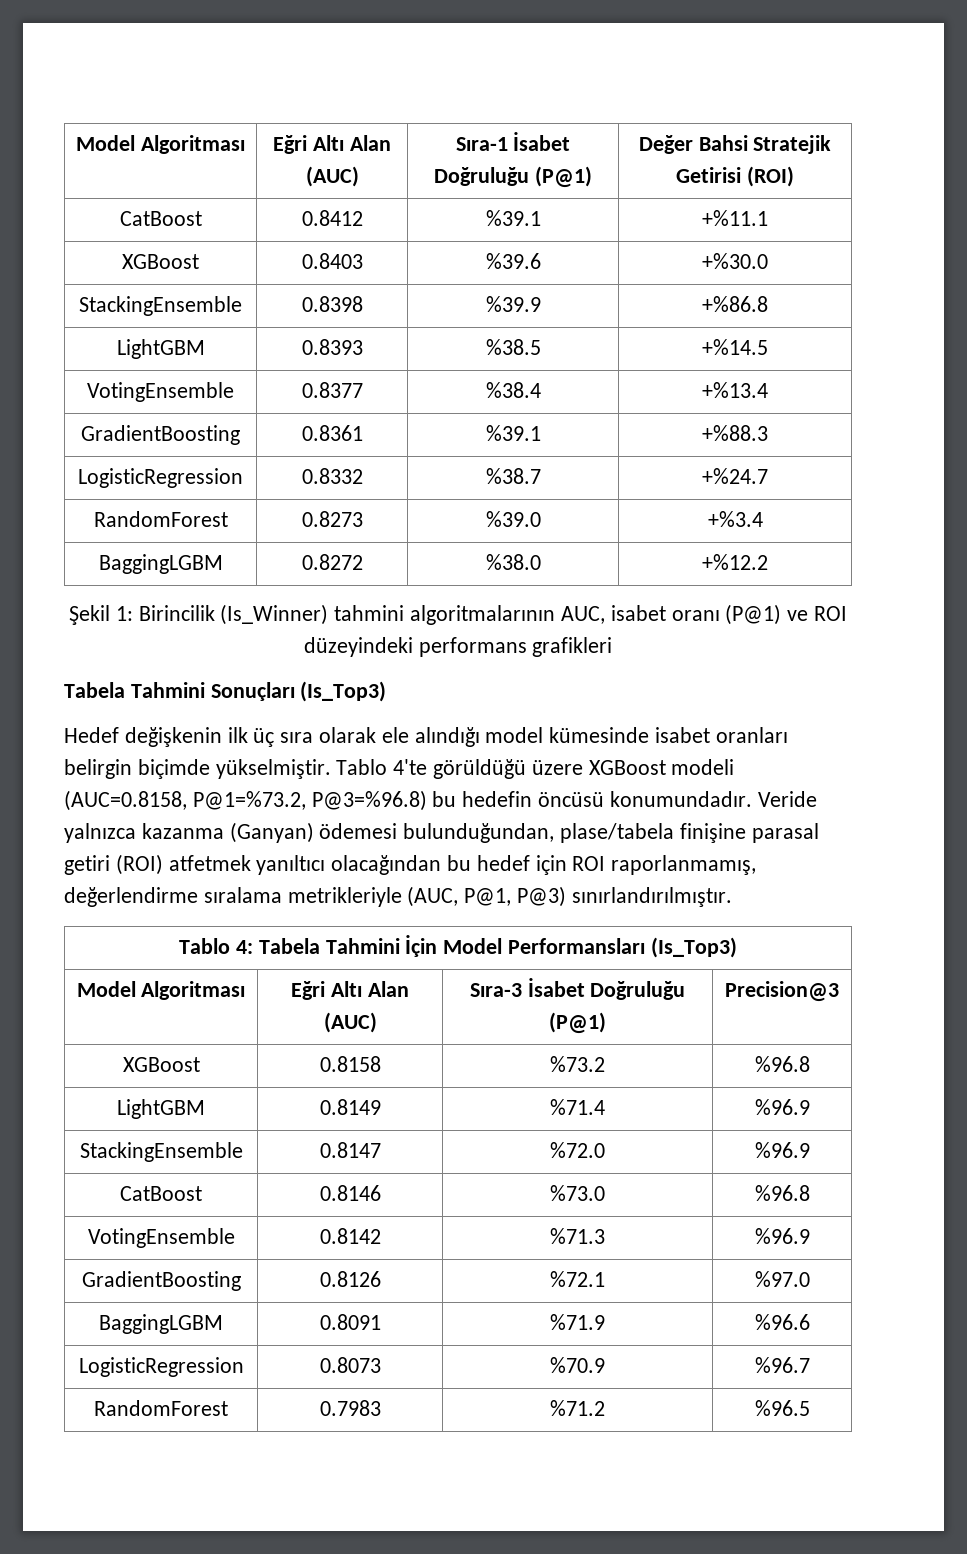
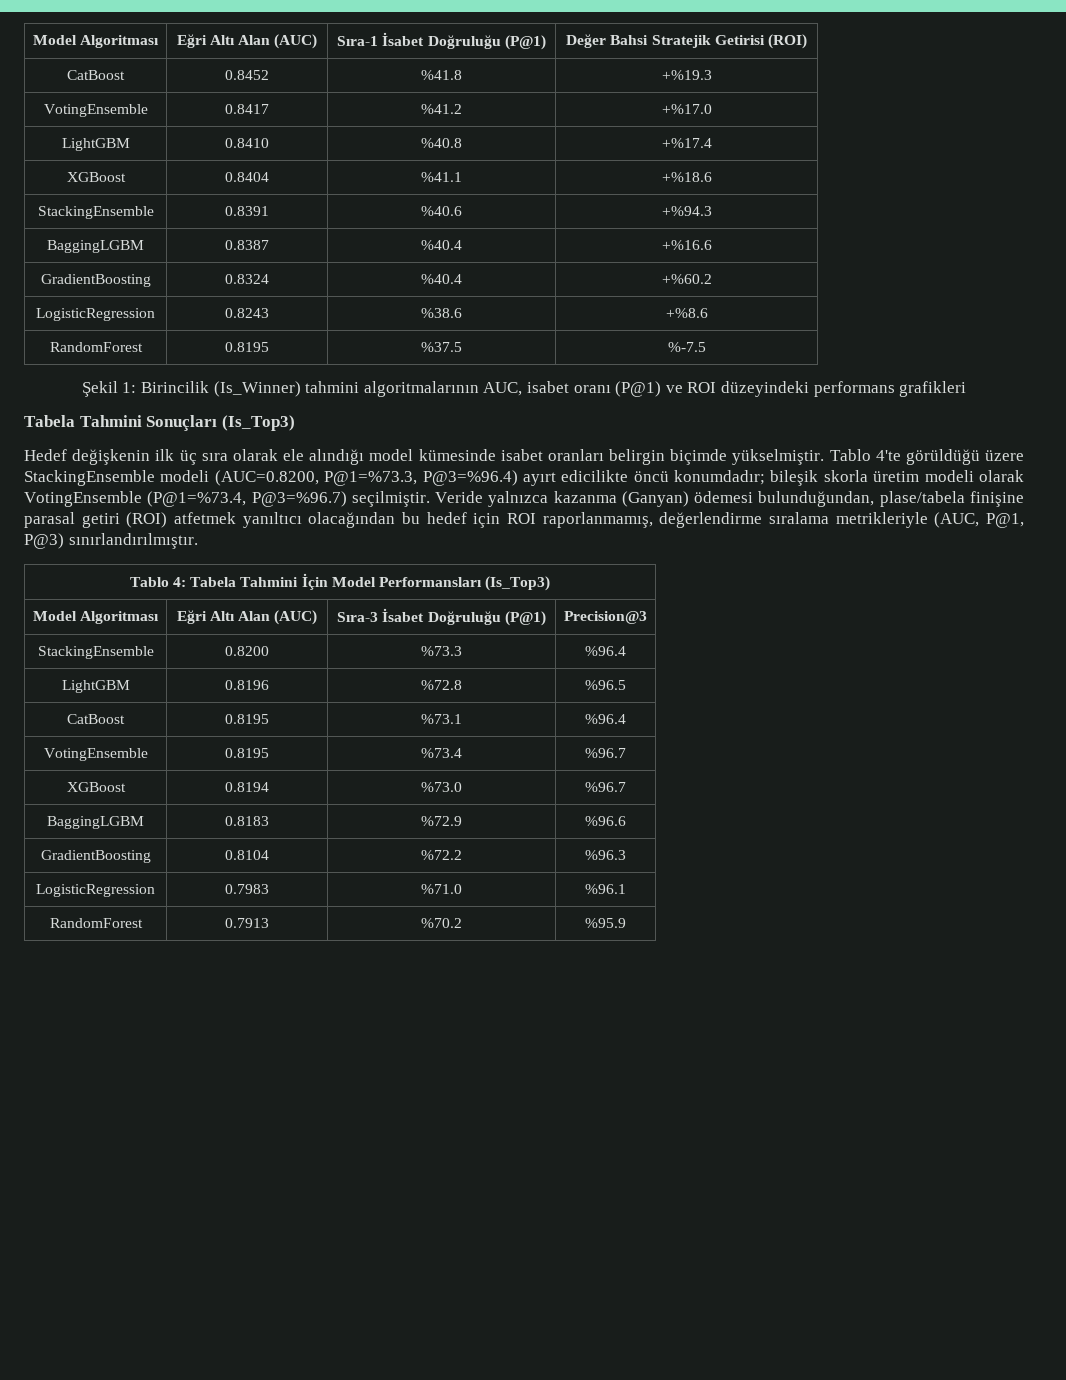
[301,210,363,226] [485,210,541,226] [702,210,768,226] [122,254,199,269] [301,253,363,269] [485,253,541,269] [702,253,768,269] [79,296,242,316] [301,296,363,312] [485,296,541,312] [702,296,768,312] [116,339,205,359] [301,339,363,355] [485,339,541,355] [702,339,768,355] [87,382,234,402] [301,382,363,398] [485,382,541,398] [702,382,768,398] [81,425,240,445] [301,425,363,441] [485,425,541,441] [702,425,768,441] [78,468,243,488] [301,468,363,484] [485,468,541,484] [702,468,768,484] [93,511,228,527] [301,511,363,527] [485,511,541,527] [707,511,763,527] [98,554,223,574] [301,554,363,570] [485,554,541,570] [702,554,768,570] 0.8412 | %39.1 | +%11.1 // XGBoost | 0.8403 | %39.6 | +%30.0 // StackingEnsemble | 0.8398 | %39.9 | +%86.8 // LightGBM | 0.8393 | %38.5 | +%14.5 // VotingEnsemble | 0.8377 | %38.4 | +%13.4 // GradientBoosting | 0.8361 | %39.1 | +%88.3 // LogisticRegression | 0.8332 | %38.7 | +%24.7 // RandomForest | 0.8273 | %39.0 | +%3.4 // BaggingLGBM | 0.8272 | %38.0 | +%12.2 -> [225,70,269,80] [421,70,462,80] [661,70,712,80] [43,104,148,117] [225,104,269,114] [421,104,462,114] [661,104,712,114] [61,138,130,151] [225,138,269,148] [421,138,462,148] [661,138,712,148] [66,172,126,182] [225,172,269,182] [421,172,462,182] [661,172,712,182] [37,206,154,219] [225,206,269,216] [421,206,462,216] [661,206,712,216] [47,240,144,253] [225,240,269,250] [421,240,462,250] [661,240,712,250] [40,274,151,287] [225,274,269,284] [421,274,462,284] [661,274,712,284] [36,308,155,321] [225,308,269,318] [421,308,462,318] [665,308,708,318] [49,342,143,352] [225,342,269,352] [421,342,462,352] [667,342,706,352] 0.8452 | %41.8 | +%19.3 // VotingEnsemble | 0.8417 | %41.2 | +%17.0 // LightGBM | 0.8410 | %40.8 | +%17.4 // XGBoost | 0.8404 | %41.1 | +%18.6 // StackingEnsemble | 0.8391 | %40.6 | +%94.3 // BaggingLGBM | 0.8387 | %40.4 | +%16.6 // GradientBoosting | 0.8324 | %40.4 | +%60.2 // LogisticRegression | 0.8243 | %38.6 | +%8.6 // RandomForest | 0.8195 | %37.5 | %-7.5
[588,759,735,775] [64,790,752,811] XGBoost modeli (AUC=0.8158, P@1=%73.2, P@3=%96.8) bu hedefin öncüsü konumundadır. -> [24,470,1024,486] [24,491,430,507] StackingEnsemble modeli (AUC=0.8200, P@1=%73.3, P@3=%96.4) ayırt edicilikte öncü konumdadır; bileşik skorla üretim modeli olarak VotingEnsemble (P@1=%73.4, P@3=%96.7) seçilmiştir.
[122,1057,200,1072] [319,1056,381,1072] [550,1056,605,1072] [754,1056,810,1072] [117,1099,205,1119] [319,1099,381,1115] [550,1099,605,1115] [754,1099,810,1115] [79,1142,243,1162] [319,1142,381,1158] [550,1142,605,1158] [754,1142,810,1158] [120,1186,202,1201] [319,1185,381,1201] [550,1185,605,1201] [754,1185,810,1201] [87,1228,235,1248] [319,1228,381,1244] [550,1228,605,1244] [754,1228,810,1244] [81,1271,241,1291] [319,1271,381,1287] [550,1271,605,1287] [754,1271,810,1287] [99,1314,223,1334] [319,1314,381,1330] [550,1314,605,1330] [754,1314,810,1330] [78,1357,244,1377] [319,1357,381,1373] [550,1357,605,1373] [754,1357,810,1373] [94,1400,228,1416] [319,1400,381,1416] [550,1400,605,1416] [754,1400,810,1416] XGBoost | 0.8158 | %73.2 | %96.8 // LightGBM | 0.8149 | %71.4 | %96.9 // StackingEnsemble | 0.8147 | %72.0 | %96.9 // CatBoost | 0.8146 | %73.0 | %96.8 // VotingEnsemble | 0.8142 | %71.3 | %96.9 // GradientBoosting | 0.8126 | %72.1 | %97.0 // BaggingLGBM | 0.8091 | %71.9 | %96.6 // LogisticRegression | 0.8073 | %70.9 | %96.7 // RandomForest | 0.7983 | %71.2 | %96.5 -> [37,646,154,659] [225,646,269,656] [421,646,462,656] [585,646,626,656] [61,680,130,693] [225,680,269,690] [421,680,462,690] [585,680,626,690] [67,714,125,724] [225,714,269,724] [421,714,462,724] [585,714,626,724] [43,748,148,761] [225,748,269,758] [421,748,462,758] [585,748,626,758] [66,782,126,792] [225,782,269,792] [421,782,462,792] [585,782,626,792] [47,816,144,829] [225,816,269,826] [421,816,462,826] [585,816,626,826] [40,850,151,863] [225,850,269,860] [421,850,462,860] [585,850,626,860] [36,884,155,897] [225,884,269,894] [421,884,462,894] [585,884,626,894] [49,918,143,928] [225,918,269,928] [421,918,462,928] [585,918,626,928] StackingEnsemble | 0.8200 | %73.3 | %96.4 // LightGBM | 0.8196 | %72.8 | %96.5 // CatBoost | 0.8195 | %73.1 | %96.4 // VotingEnsemble | 0.8195 | %73.4 | %96.7 // XGBoost | 0.8194 | %73.0 | %96.7 // BaggingLGBM | 0.8183 | %72.9 | %96.6 // GradientBoosting | 0.8104 | %72.2 | %96.3 // LogisticRegression | 0.7983 | %71.0 | %96.1 // RandomForest | 0.7913 | %70.2 | %95.9

